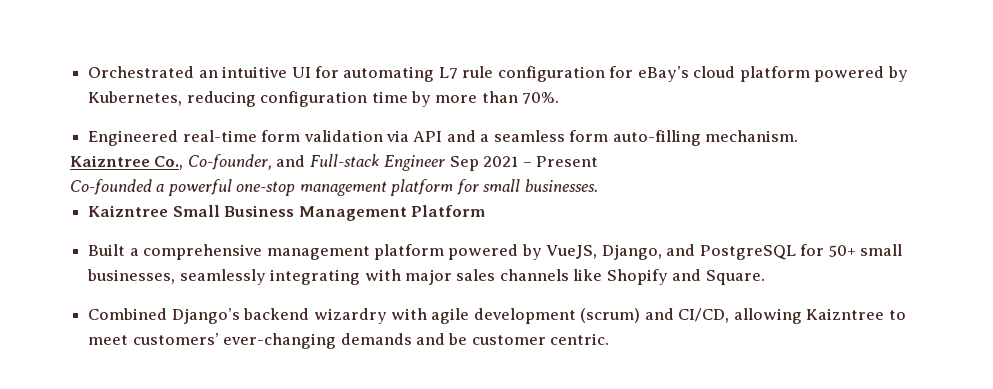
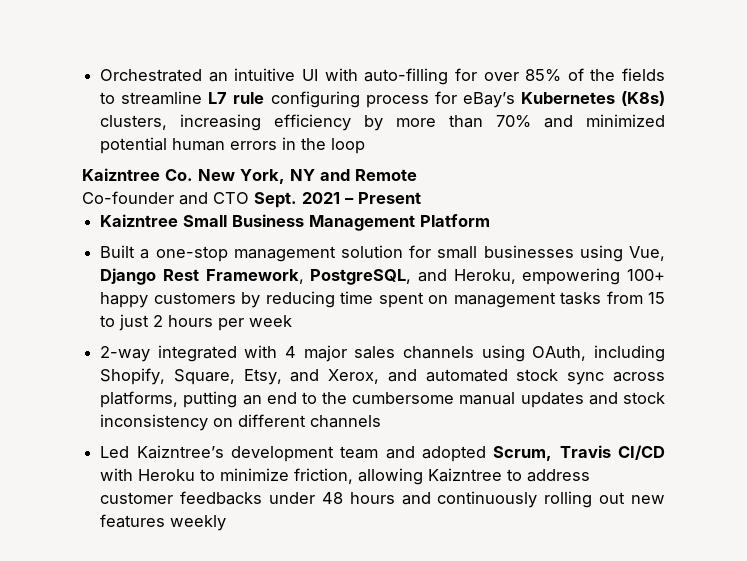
[314,66,908,82] [88,91,560,107] [88,130,799,146] [70,154,599,171] [70,179,598,196] for automating L7 rule configuration for eBay’s cloud platform powered by Kubernetes, reducing configuration time by more than 70%. // Engineered real-time form validation via API and a seamless form auto-filling mechanism. // Kaizntree Co., Co-founder, and Full-stack Engineer Sep 2021 – Present // Co-founded a powerful one-stop management platform for small businesses. -> [324,68,665,85] [100,91,665,108] [100,114,665,131] [100,137,366,154] [82,168,417,184] [82,191,421,208] with auto-filling for over 85% of the fields to streamline L7 rule configuring process for eBay’s Kubernetes (K8s) clusters, increasing efficiency by more than 70% and minimized potential human errors in the loop // Kaizntree Co. New York, NY and Remote // Co-founder and CTO Sept. 2021 – Present
[143,244,903,260] [87,269,765,285] [88,308,906,324] [88,333,610,349] comprehensive management platform powered by VueJS, Django, and PostgreSQL for 50+ small businesses, seamlessly integrating with major sales channels like Shopify and Square. // Combined Django’s backend wizardry with agile development (scrum) and CI/CD, allowing Kaizntree to meet customers’ ever-changing demands and be customer centric. -> [155,245,665,262] [100,268,665,285] [100,291,666,308] [100,314,293,331] [100,345,665,362] [100,368,665,385] [100,391,665,408] [100,414,382,431] [100,445,665,462] [100,468,591,485] [100,491,665,508] [100,514,227,531] one-stop management solution for small businesses using Vue, Django Rest Framework, PostgreSQL, and Heroku, empowering 100+ happy customers by reducing time spent on management tasks from 15 to just 2 hours per week // 2-way integrated with 4 major sales channels using OAuth, including Shopify, Square, Etsy, and Xerox, and automated stock sync across platforms, putting an end to the cumbersome manual updates and stock inconsistency on different channels // Led Kaizntree’s development team and adopted Scrum, Travis CI/CD with Heroku to minimize friction, allowing Kaizntree to address customer feedbacks under 48 hours and continuously rolling out new features weekly

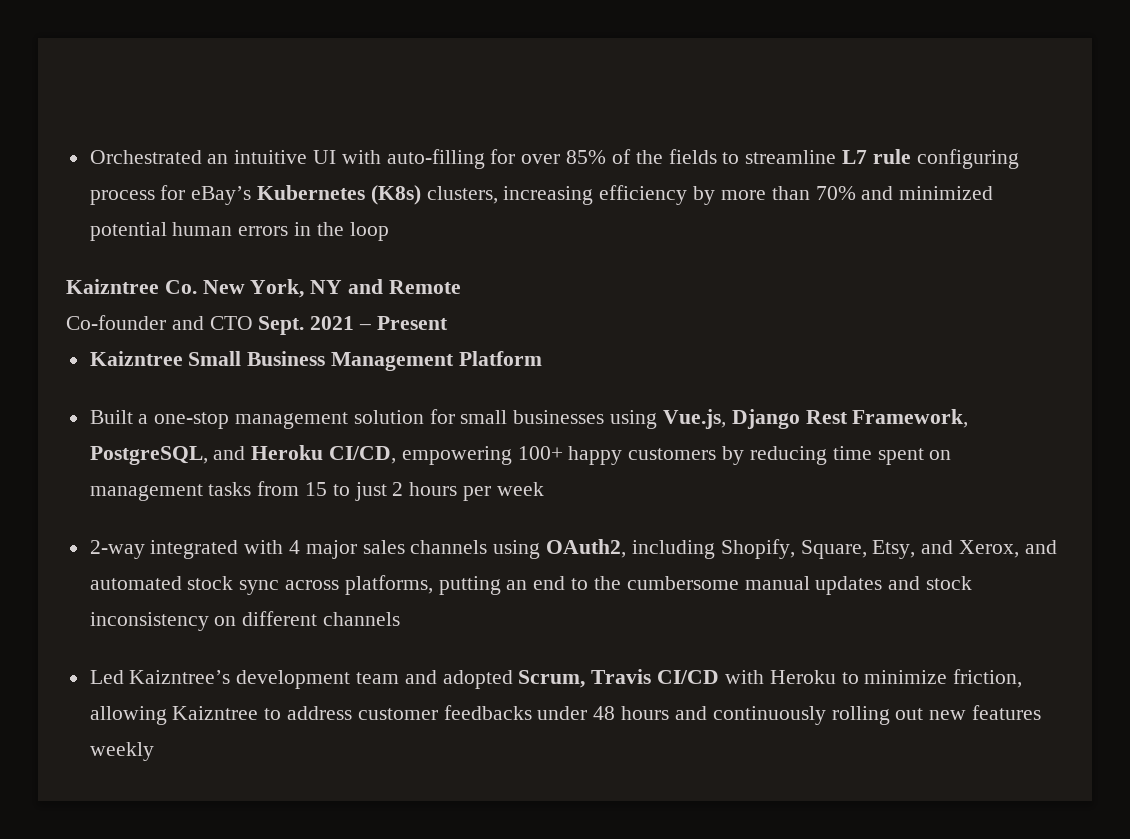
[629,246,665,261] Vue, -> [662,409,726,429] Vue.js,
[453,269,516,284] Heroku, -> [251,445,397,464] Heroku CI/CD,
[532,346,587,361] OAuth, -> [546,539,627,558] OAuth2,

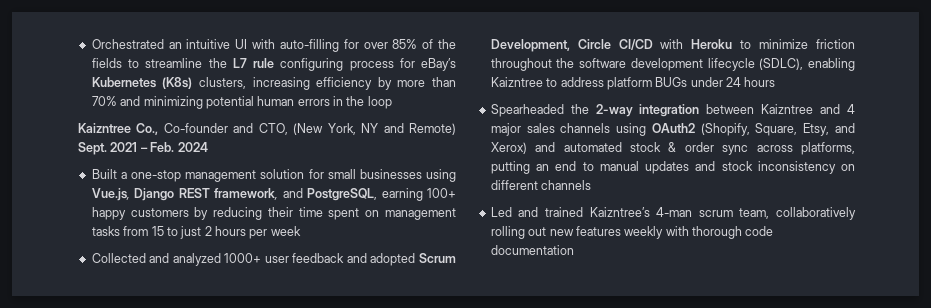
(837, 157) none -> [208,58,227,68] the
[899,186,994,200] minimized -> [143,96,203,109] minimizing
[164,279,461,298] [66,315,448,335] [89,351,542,371] Co. New York, NY and Remote // Co-founder and CTO Sept. 2021 – Present // Kaizntree Small Business Management Platform -> [136,123,457,135] [78,142,208,155] Co., Co-founder and CTO, (New York, NY and Remote) Sept. 2021 – Feb. 2024
[805,409,969,428] [89,445,512,465] Rest Framework, PostgreSQL, and Heroku CI/CD, empowering -> [178,188,423,201] REST framework, and PostgreSQL, earning
(827, 455) none -> [267,207,293,217] their
[89,540,284,559] 2-way integrated with -> [91,253,456,266] [490,39,855,52] [490,58,855,71] [490,77,776,90] [490,104,841,117] Collected and analyzed 1000+ user feedback and adopted Scrum Development, Circle CI/CD with Heroku to minimize friction throughout the software development lifecycle (SDLC), enabling Kaizntree to address platform BUGs under 24 hours // Spearheaded the 2-way integration between Kaizntree and
[546,539,795,559] OAuth2, including Shopify, -> [651,123,750,136] OAuth2 (Shopify,
[958,540,1019,558] Xerox, -> [490,142,527,154] Xerox)
(234, 583) none -> [668,142,714,152] & order
[593,576,739,590] the cumbersome -> (594, 166) none
[129,669,1023,689] [89,705,826,725] Kaizntree’s development team and adopted Scrum, Travis CI/CD with Heroku to minimize friction, allowing Kaizntree to address customer feedbacks under 48 hours and continuously -> [518,207,856,220] and trained Kaizntree’s 4-man scrum team, collaboratively
(154, 751) none -> [665,226,774,239] [490,245,574,255] with thorough code documentation

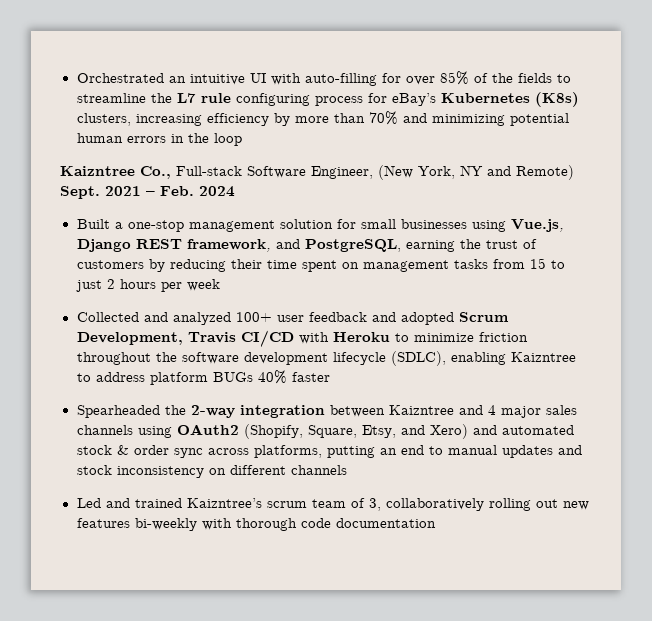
[163,123,288,135] Co-founder and CTO, -> [176,166,373,179] Full-stack Software Engineer,
[427,188,457,198] [91,207,126,220] 100+ happy -> [459,239,537,249] the trust of
[224,253,262,263] 1000+ -> [235,312,272,322] 100+
[577,39,611,49] Circle -> [187,332,236,343] Travis
[690,77,776,87] under 24 hours -> [257,370,330,384] 40% faster
[490,142,527,154] Xerox) -> [429,424,468,439] Xero)
[656,207,770,219] 4-man scrum team, -> [266,498,381,511] scrum team of 3,
[624,226,664,239] weekly -> [134,518,197,531] bi-weekly

